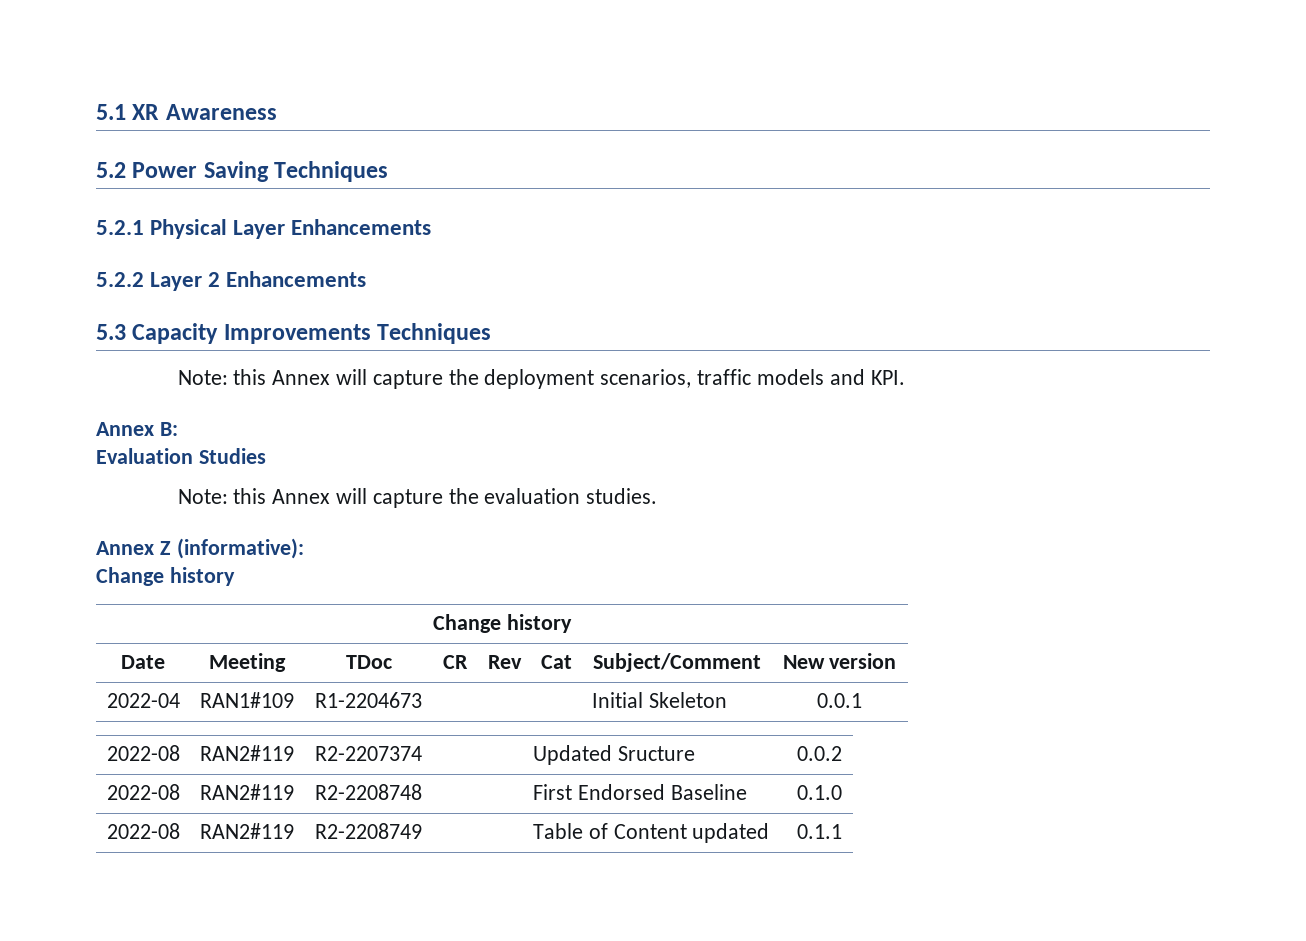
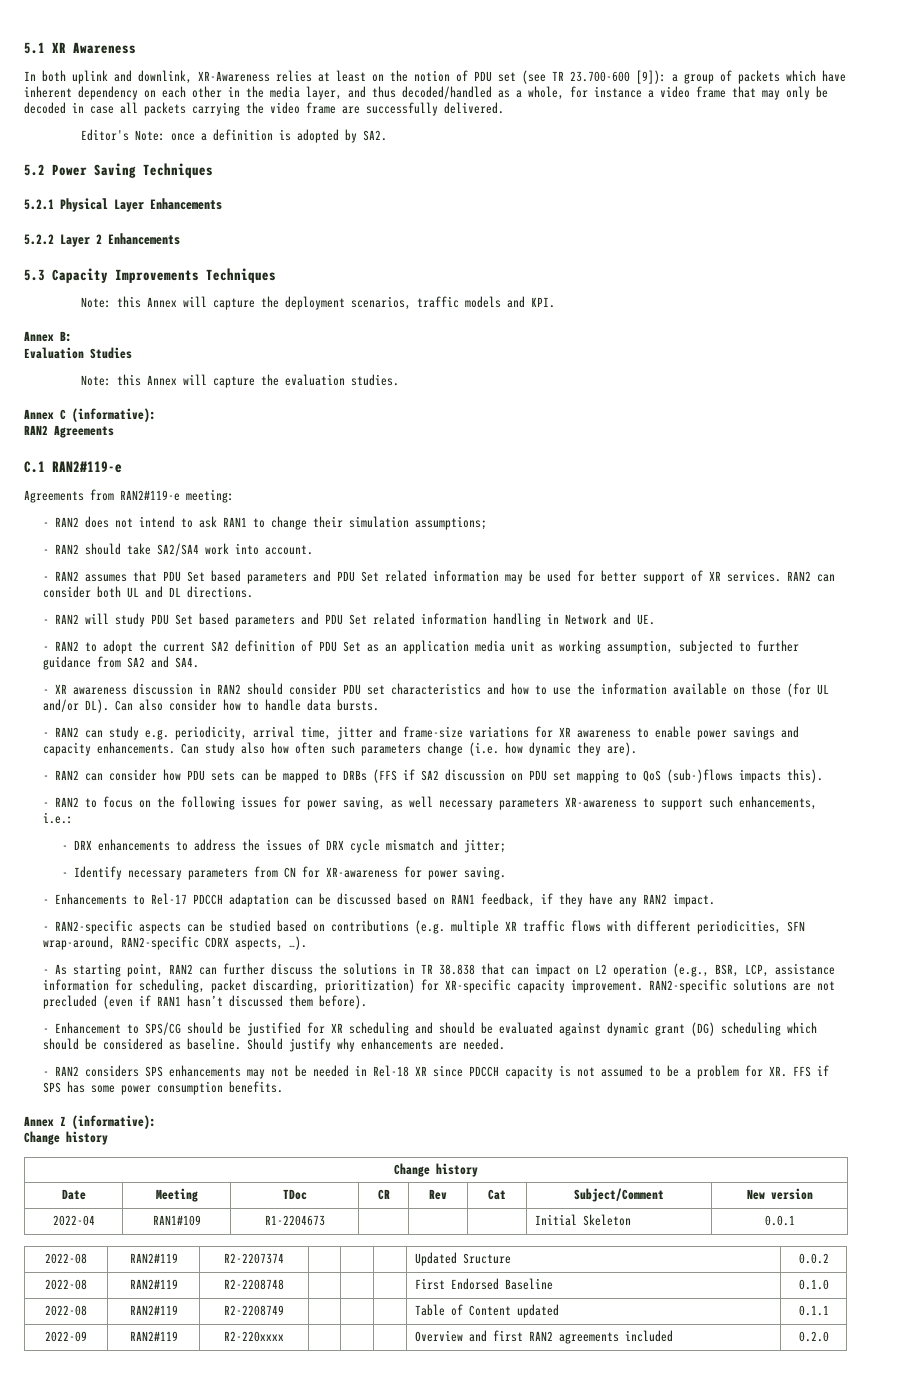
(277, 112) none -> [24,70,846,84] [24,86,828,100] [24,102,504,116] [81,129,388,143] // In both uplink and downlink, XR-Awareness relies at least on the notion of PDU set (see TR 23.700-600 [9]): a group of packets which have inherent dependency on each other in the media layer, and thus decoded/handled as a whole, for instance a video frame that may only be decoded in case all packets carrying the video frame are successfully delivered. // Editor's Note: once a definition is adopted by SA2.
(658, 496) none -> [24,408,156,422] [24,425,114,438] [24,461,122,473] [24,489,234,503] [43,516,488,530] [43,543,314,556] [43,570,836,584] [43,586,254,598] [43,613,656,627] [43,640,800,654] [43,656,200,670] [43,683,830,697] [43,699,380,713] [43,726,800,740] [43,742,638,756] [43,769,824,783] [43,796,818,810] [43,812,74,824] [62,839,507,853] [62,866,507,880] [43,893,716,907] [43,920,806,934] [43,936,308,950] [43,963,836,977] [43,979,836,993] [43,995,368,1009] [43,1022,818,1036] [43,1038,506,1052] [43,1065,830,1079] [43,1081,284,1095] // Annex C (informative): // RAN2 Agreements // C.1 RAN2#119-e // Agreements from RAN2#119-e meeting: // - RAN2 does not intend to ask RAN1 to change their simulation assumptions; // - RAN2 should take SA2/SA4 work into account. // - RAN2 assumes that PDU Set based parameters and PDU Set related information may be used for better support of XR services. RAN2 can consider both UL and DL directions. // - RAN2 will study PDU Set based parameters and PDU Set related information handling in Network and UE. // - RAN2 to adopt the current SA2 definition of PDU Set as an application media unit as working assumption, subjected to further guidance from SA2 and SA4. // - XR awareness discussion in RAN2 should consider PDU set characteristics and how to use the information available on those (for UL and/or DL). Can also consider how to handle data bursts. // - RAN2 can study e.g. periodicity, arrival time, jitter and frame-size variations for XR awareness to enable power savings and capacity enhancements. Can study also how often such parameters change (i.e. how dynamic they are). // - RAN2 can consider how PDU sets can be mapped to DRBs (FFS if SA2 discussion on PDU set mapping to QoS (sub-)flows impacts this). // - RAN2 to focus on the following issues for power saving, as well necessary parameters XR-awareness to support such enhancements, i.e.: // - DRX enhancements to address the issues of DRX cycle mismatch and jitter; // - Identify necessary parameters from CN for XR-awareness for power saving. // - Enhancements to Rel-17 PDCCH adaptation can be discussed based on RAN1 feedback, if they have any RAN2 impact. // - RAN2-specific aspects can be studied based on contributions (e.g. multiple XR traffic flows with different periodicities, SFN wrap-around, RAN2-specific CDRX aspects, …). // - As starting point, RAN2 can further discuss the solutions in TR 38.838 that can impact on L2 operation (e.g., BSR, LCP, assistance information for scheduling, packet discarding, prioritization) for XR-specific capacity improvement. RAN2-specific solutions are not precluded (even if RAN1 hasn’t discussed them before). // - Enhancement to SPS/CG should be justified for XR scheduling and should be evaluated against dynamic grant (DG) scheduling which should be considered as baseline. Should justify why enhancements are needed. // - RAN2 considers SPS enhancements may not be needed in Rel-18 XR since PDCCH capacity is not assumed to be a problem for XR. FFS if SPS has some power consumption benefits.
(842, 831) none -> [45,1331,87,1342] [129,1331,178,1341] [224,1331,284,1342] [414,1330,673,1344] [798,1331,829,1342] // 2022-09 | RAN2#119 | R2-220xxxx | | | | Overview and first RAN2 agreements included | 0.2.0

